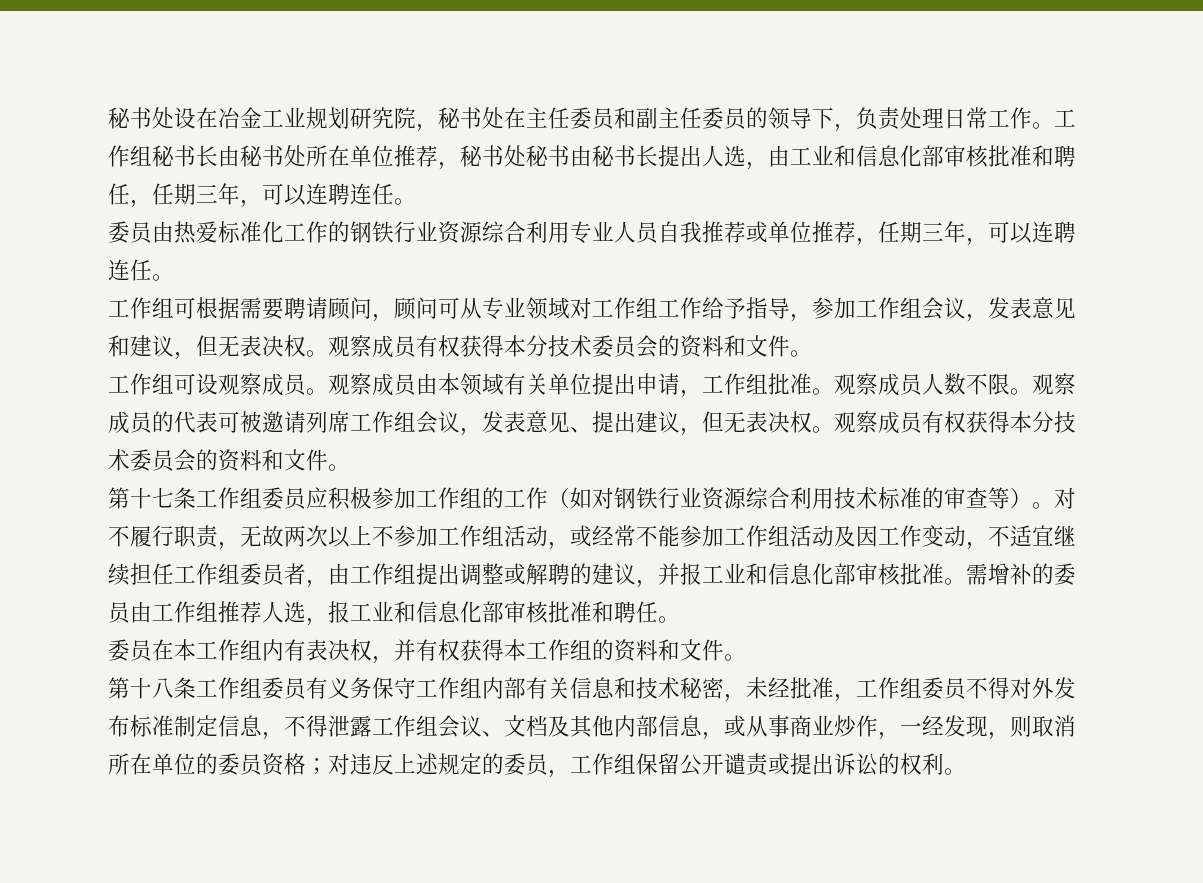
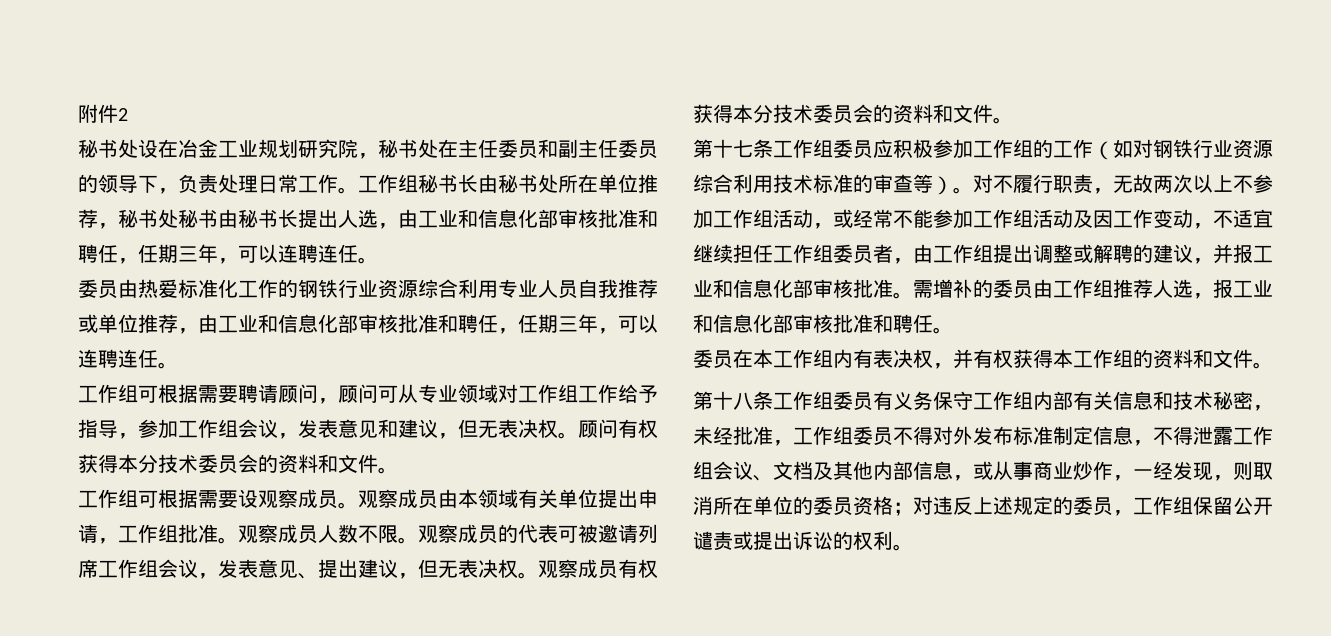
(108, 118) none -> [78,104,128,123] 附件2 //
(878, 242) none -> [198,314,518,334] 由工业和信息化部审核批准和聘任，
[328,335,417,358] 观察成员 -> [578,419,618,438] 顾问
(196, 384) none -> [158,489,238,508] 根据需要

